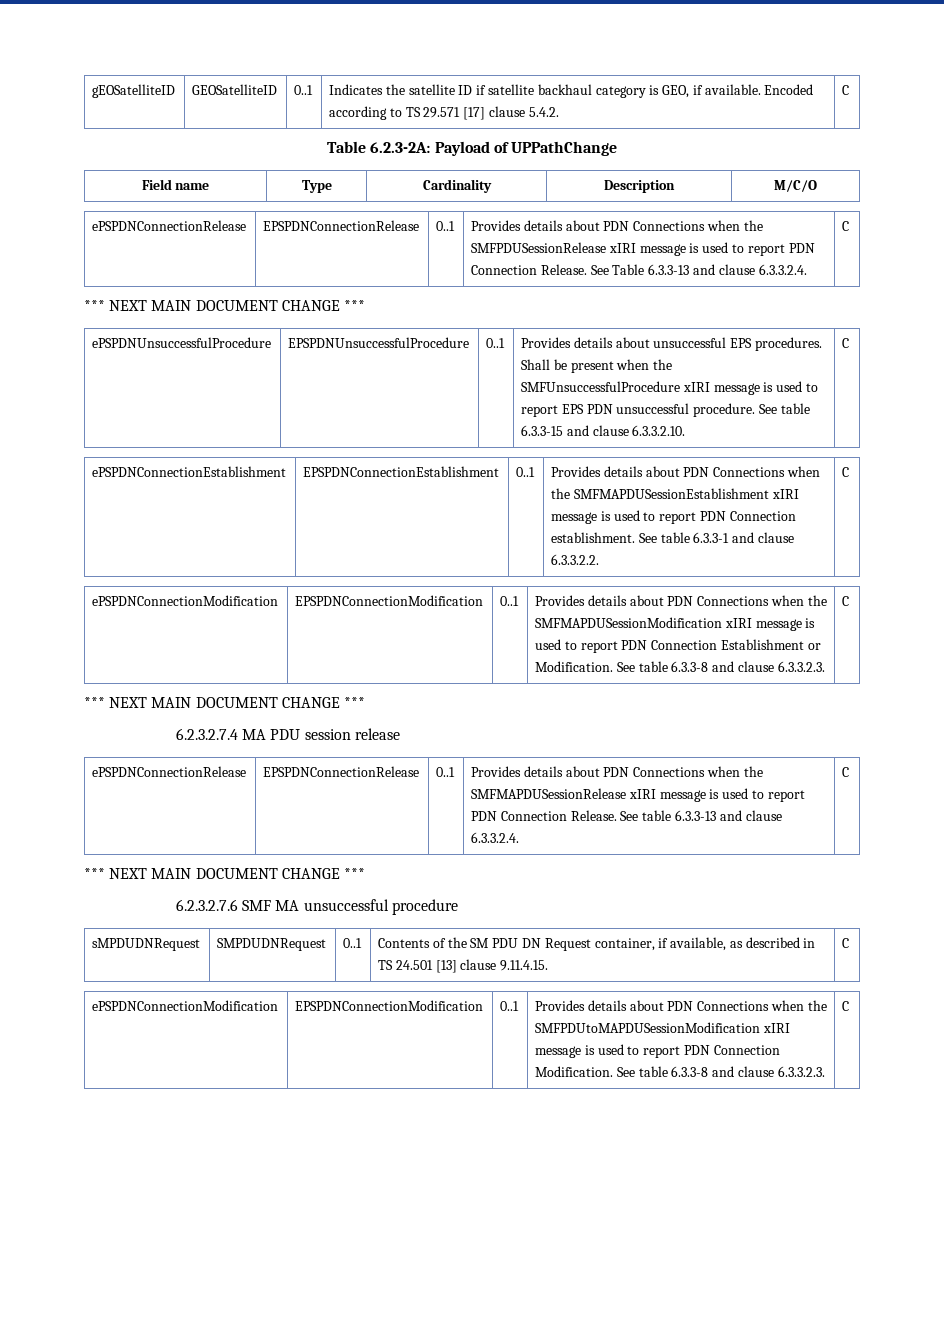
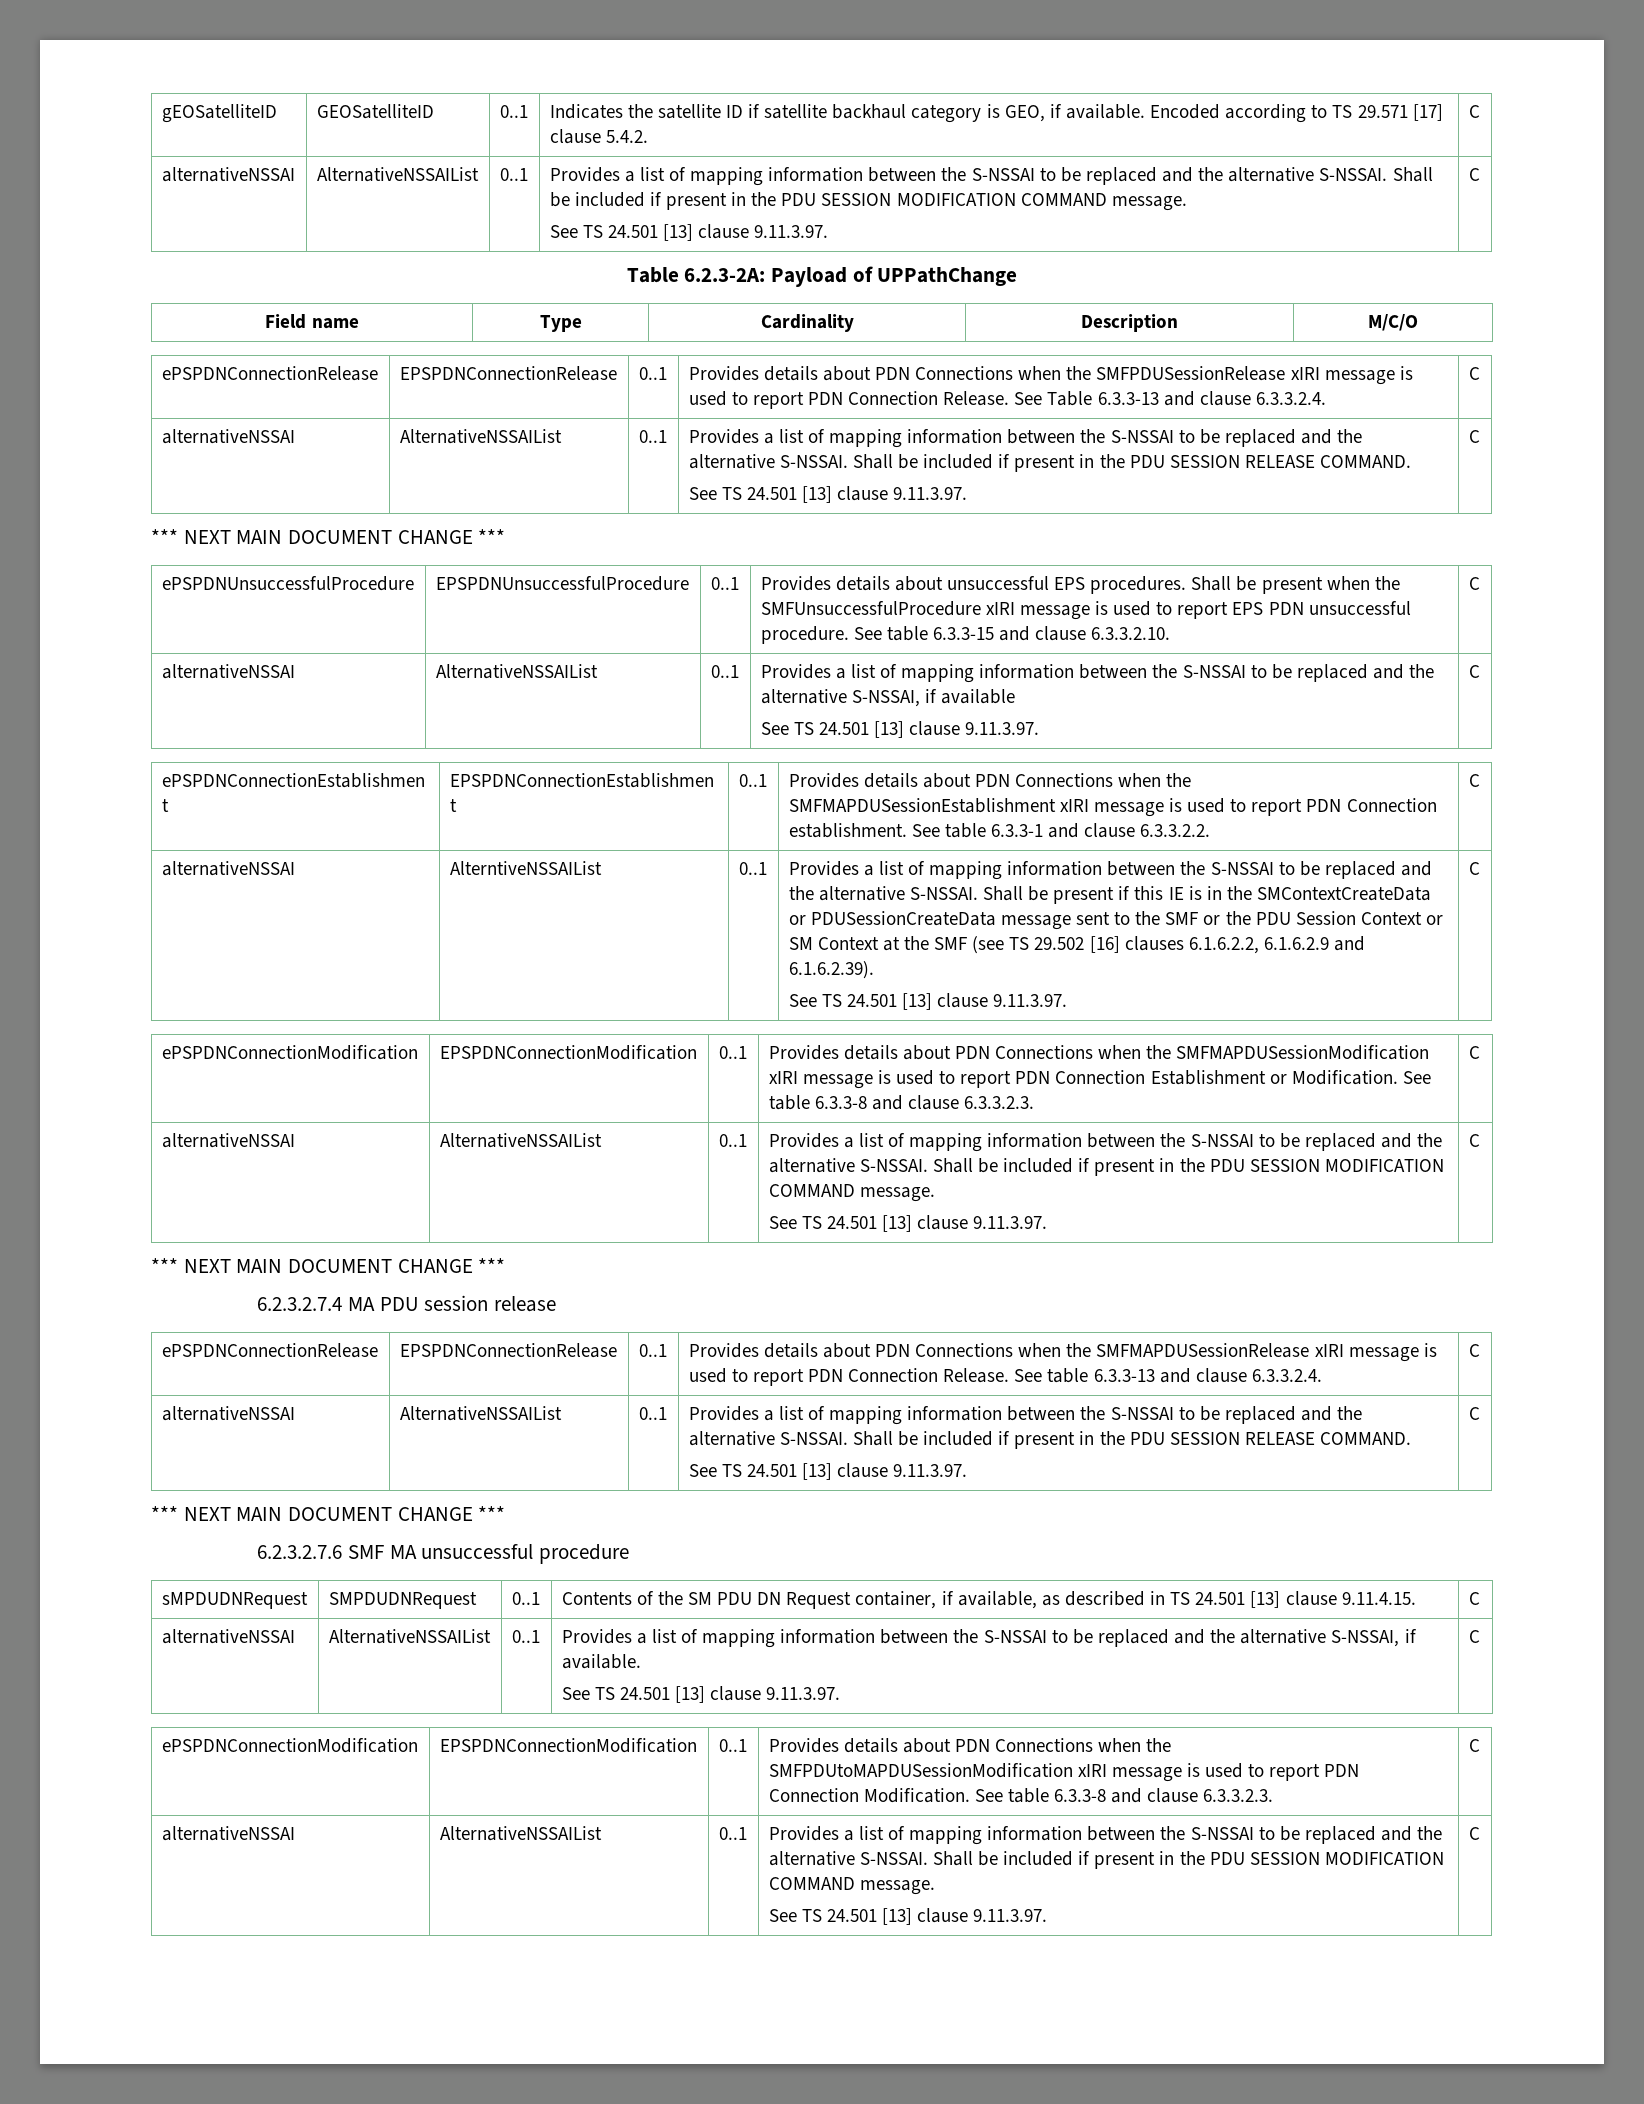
(850, 90) none -> [161,167,295,182] [316,167,479,182] [499,168,528,181] [549,167,1433,186] [549,192,1187,211] [549,224,829,241] [1468,168,1480,181] // alternativeNSSAI | AlternativeNSSAIList | 0..1 | Provides a list of mapping information between the S-NSSAI to be replaced and the alternative S-NSSAI. Shall be included if present in the PDU SESSION MODIFICATION COMMAND message. // See TS 24.501 [13] clause 9.11.3.97. | C
(850, 226) none -> [161,429,295,444] [399,429,562,444] [638,430,667,443] [688,429,1363,448] [688,454,1412,472] [688,486,968,503] [1468,430,1480,443] // alternativeNSSAI | AlternativeNSSAIList | 0..1 | Provides a list of mapping information between the S-NSSAI to be replaced and the alternative S-NSSAI. Shall be included if present in the PDU SESSION RELEASE COMMAND. // See TS 24.501 [13] clause 9.11.3.97. | C
(850, 343) none -> [161,664,295,679] [435,664,598,679] [710,665,739,678] [760,664,1435,683] [760,689,1015,707] [760,721,1040,738] [1468,665,1480,678] // alternativeNSSAI | AlternativeNSSAIList | 0..1 | Provides a list of mapping information between the S-NSSAI to be replaced and the alternative S-NSSAI, if available // See TS 24.501 [13] clause 9.11.3.97. | C
(850, 472) none -> [161,861,295,876] [449,861,602,875] [738,862,767,875] [788,861,1433,880] [788,886,1432,904] [788,911,1444,930] [788,936,1366,954] [788,961,874,979] [788,993,1068,1010] [1468,862,1480,875] // alternativeNSSAI | AlterntiveNSSAIList | 0..1 | Provides a list of mapping information between the S-NSSAI to be replaced and the alternative S-NSSAI. Shall be present if this IE is in the SMContextCreateData or PDUSessionCreateData message sent to the SMF or the PDU Session Context or SM Context at the SMF (see TS 29.502 [16] clauses 6.1.6.2.2, 6.1.6.2.9 and 6.1.6.2.39). // See TS 24.501 [13] clause 9.11.3.97. | C
(850, 601) none -> [161,1133,295,1148] [439,1133,602,1148] [718,1134,747,1147] [768,1133,1443,1152] [768,1158,1444,1176] [768,1184,935,1202] [768,1215,1048,1232] [1468,1134,1480,1147] // alternativeNSSAI | AlternativeNSSAIList | 0..1 | Provides a list of mapping information between the S-NSSAI to be replaced and the alternative S-NSSAI. Shall be included if present in the PDU SESSION MODIFICATION COMMAND message. // See TS 24.501 [13] clause 9.11.3.97. | C
(850, 772) none -> [161,1406,295,1421] [399,1406,562,1421] [638,1407,667,1420] [688,1406,1363,1425] [688,1431,1412,1449] [688,1463,968,1480] [1468,1407,1480,1420] // alternativeNSSAI | AlternativeNSSAIList | 0..1 | Provides a list of mapping information between the S-NSSAI to be replaced and the alternative S-NSSAI. Shall be included if present in the PDU SESSION RELEASE COMMAND. // See TS 24.501 [13] clause 9.11.3.97. | C
(850, 943) none -> [161,1629,295,1644] [328,1629,491,1644] [511,1630,540,1643] [561,1629,1417,1648] [561,1654,641,1669] [561,1686,841,1703] [1468,1630,1480,1643] // alternativeNSSAI | AlternativeNSSAIList | 0..1 | Provides a list of mapping information between the S-NSSAI to be replaced and the alternative S-NSSAI, if available. // See TS 24.501 [13] clause 9.11.3.97. | C
(850, 1006) none -> [161,1826,295,1841] [439,1826,602,1841] [718,1827,747,1840] [768,1826,1443,1845] [768,1851,1444,1869] [768,1877,935,1895] [768,1908,1048,1925] [1468,1827,1480,1840] // alternativeNSSAI | AlternativeNSSAIList | 0..1 | Provides a list of mapping information between the S-NSSAI to be replaced and the alternative S-NSSAI. Shall be included if present in the PDU SESSION MODIFICATION COMMAND message. // See TS 24.501 [13] clause 9.11.3.97. | C

